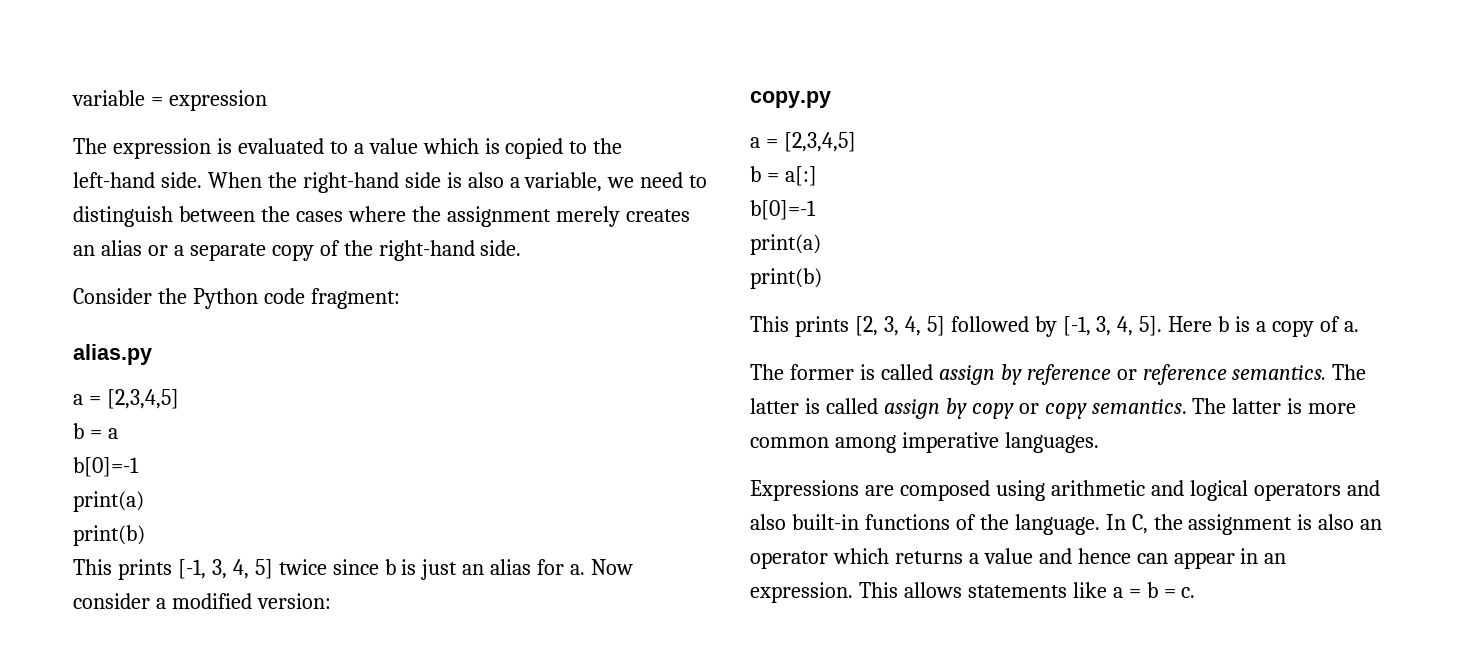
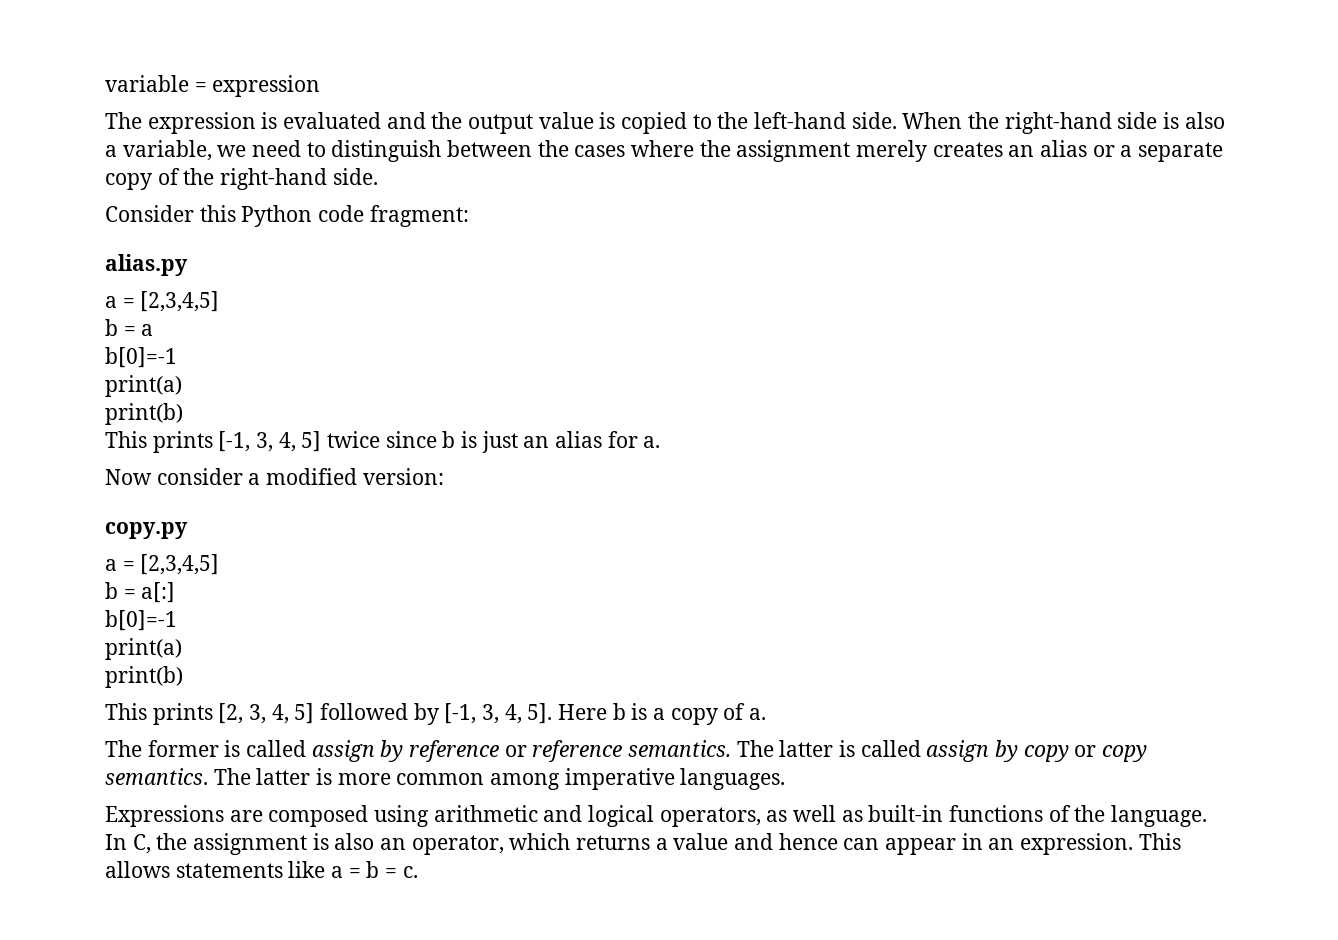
[329,138,479,154] to a value which -> [386,112,594,134] and the output value
[157,288,187,304] the -> [199,205,236,222] this
(586, 569) none -> (661, 442) //
[1253,480,1380,501] [750,514,786,530] operators and also -> [659,805,863,827] operators, as well as
[750,551,828,569] operator -> [411,835,504,855] operator,

